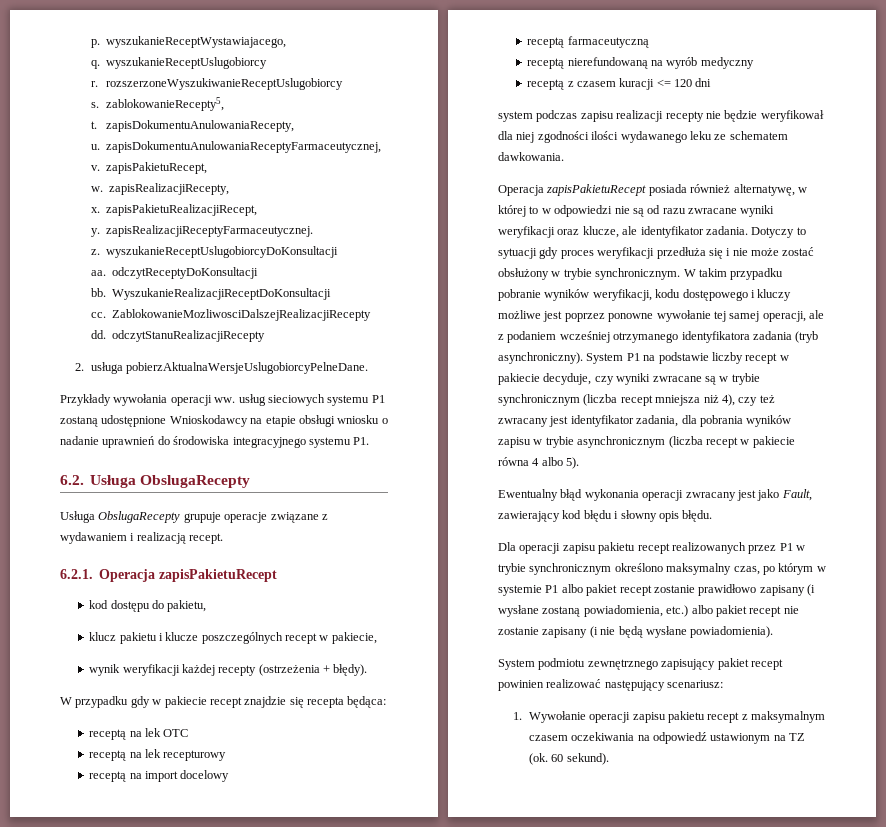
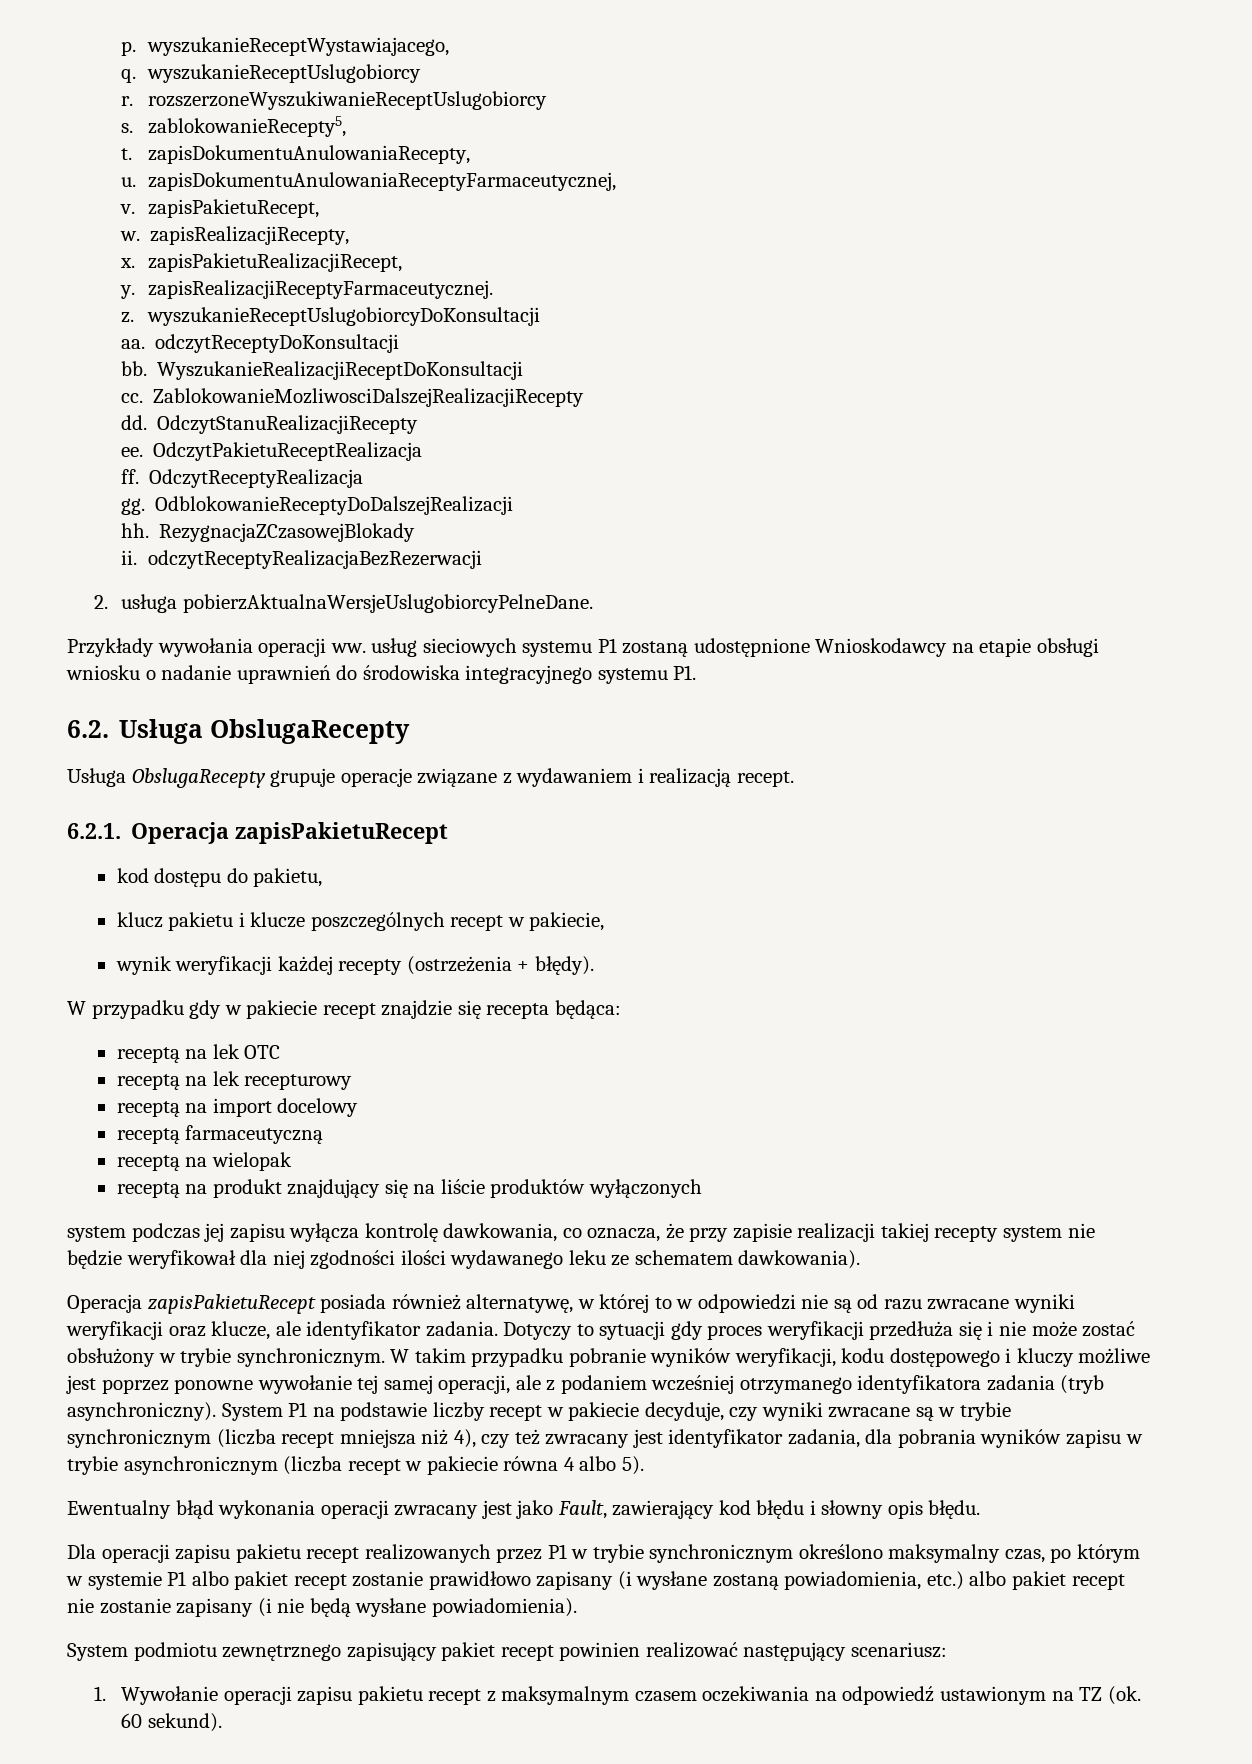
[112,330,266,342] odczytStanuRealizacjiRecepty -> [157,415,419,434] [121,442,423,461] [121,469,364,488] [121,496,514,515] [121,523,416,542] [121,550,483,569] OdczytStanuRealizacjiRecepty // ee. OdczytPakietuReceptRealizacja // ff. OdczytReceptyRealizacja // gg. OdblokowanieReceptyDoDalszejRealizacji // hh. RezygnacjaZCzasowejBlokady // ii. odczytReceptyRealizacjaBezRezerwacji
[567,57,754,69] [527,78,712,90] [498,110,704,122] nierefundowaną na wyrób medyczny // receptą z czasem kuracji <= 120 dni // system podczas zapisu realizacji recepty -> [185,1152,292,1171] [116,1179,702,1198] [67,1223,1063,1242] na wielopak // receptą na produkt znajdujący się na liście produktów wyłączonych // system podczas jej zapisu wyłącza kontrolę dawkowania, co oznacza, że przy zapisie realizacji takiej recepty system
[498,152,564,161] dawkowania. -> [738,1250,861,1269] dawkowania).

